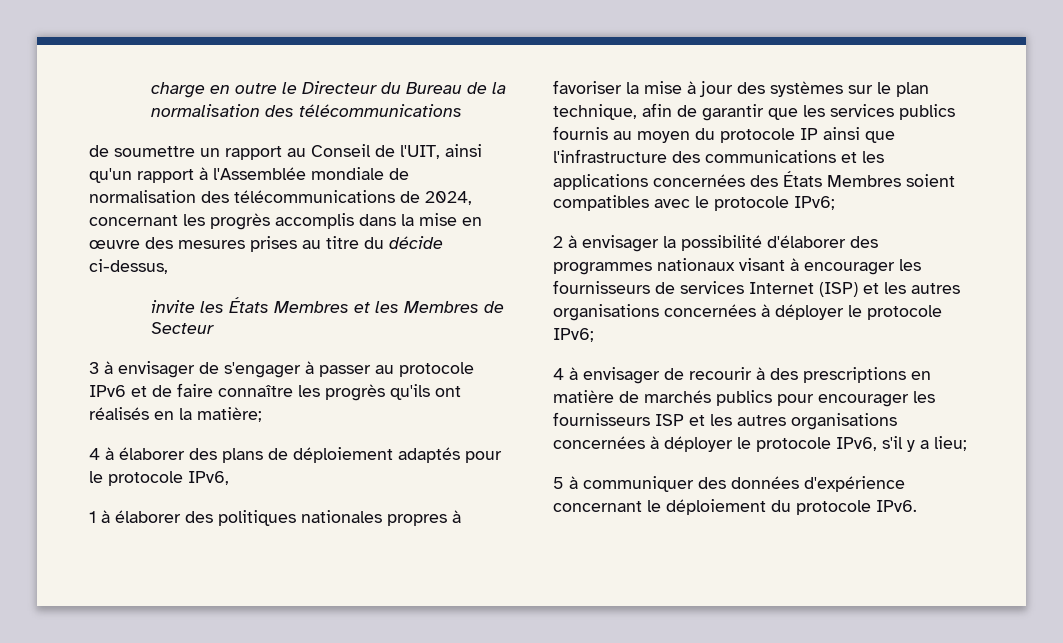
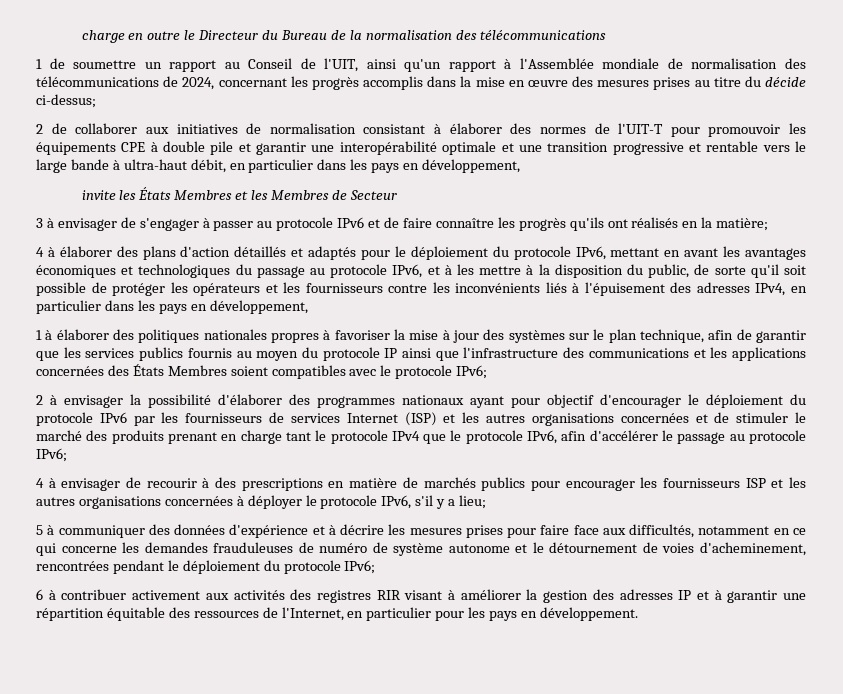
(463, 110) none -> [36,59,42,69] 1
[89,259,168,274] ci-dessus, -> [36,94,96,108] [36,123,806,137] [36,141,807,155] [36,159,521,173] ci-dessus; // 2 de collaborer aux initiatives de normalisation consistant à élaborer des normes de l'UIT-T pour promouvoir les équipements CPE à double pile et garantir une interopérabilité optimale et une transition progressive et rentable vers le large bande à ultra-haut débit, en particulier dans les pays en développement,
[268,447,393,463] de déploiement -> [180,246,304,257] d'action détaillés et
[108,471,229,486] protocole IPv6, -> [410,246,807,260] [36,264,807,278] [36,282,807,296] [36,300,308,314] déploiement du protocole IPv6, mettant en avant les avantages économiques et technologiques du passage au protocole IPv6, et à les mettre à la disposition du public, de sorte qu'il soit possible de protéger les opérateurs et les fournisseurs contre les inconvénients liés à l'épuisement des adresses IPv4, en particulier dans les pays en développement,
[739,258,895,275] visant à encourager -> [470,394,806,408] [36,412,155,426] ayant pour objectif d'encourager le déploiement du protocole IPv6 par
[761,304,862,320] à déployer le -> [695,412,807,423] [36,430,745,444] et de stimuler le marché des produits prenant en charge tant le protocole IPv4 que le protocole IPv6, afin d'accélérer le passage au
[553,499,917,515] concernant le déploiement du protocole IPv6. -> [312,524,806,538] [36,542,806,556] [36,560,376,574] [36,589,807,603] [36,607,638,621] et à décrire les mesures prises pour faire face aux difficultés, notamment en ce qui concerne les demandes frauduleuses de numéro de système autonome et le détournement de voies d'acheminement, rencontrées pendant le déploiement du protocole IPv6; // 6 à contribuer activement aux activités des registres RIR visant à améliorer la gestion des adresses IP et à garantir une répartition équitable des ressources de l'Internet, en particulier pour les pays en développement.

